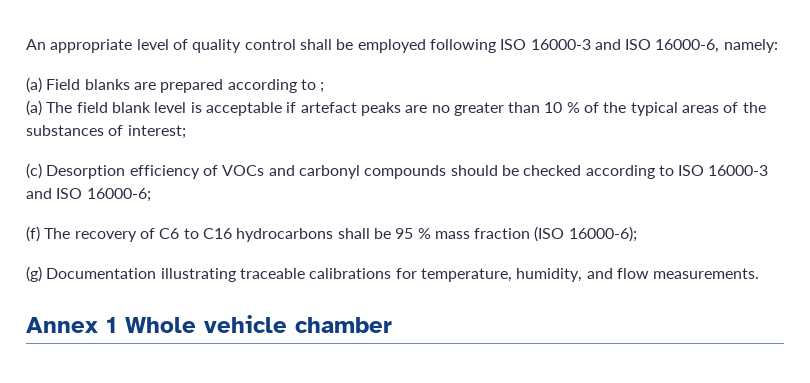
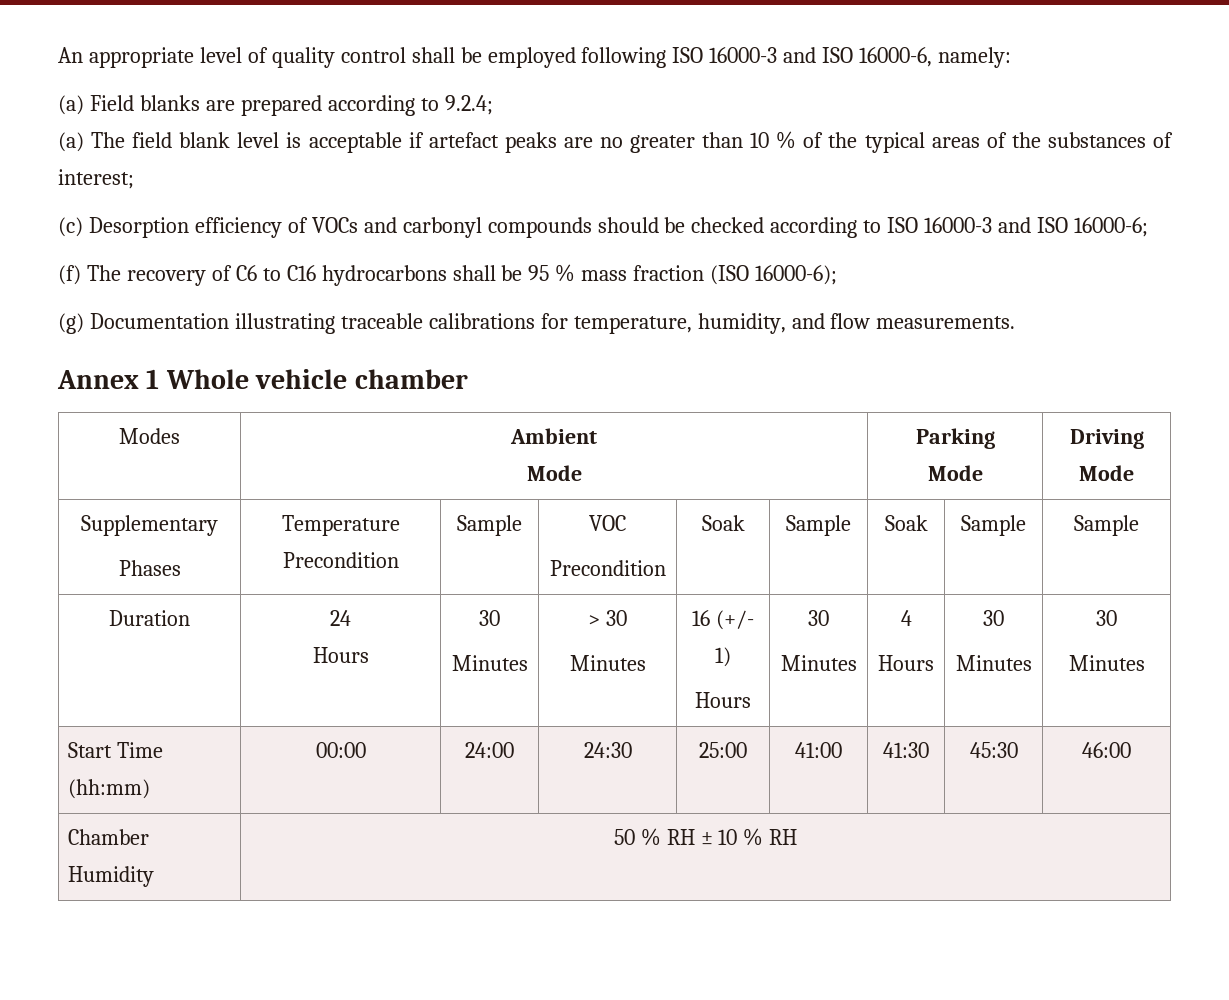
[320,82,325,93] ; -> [444,95,493,115] 9.2.4;
(392, 325) none -> [119,428,180,444] [510,428,597,444] [526,465,582,481] [915,428,995,449] [927,465,983,481] [1069,429,1144,449] [1079,465,1134,481] [81,515,218,536] [118,560,181,576] [281,515,400,536] [282,552,399,568] [457,515,522,536] [589,515,626,531] [549,560,666,576] [701,515,745,531] [786,515,851,536] [884,515,928,531] [961,515,1026,536] [1074,515,1139,536] [109,610,190,626] [330,610,351,626] [312,647,369,663] [479,610,500,626] [451,655,528,671] [588,610,627,626] [569,655,646,671] [692,610,754,630] [715,647,731,667] [695,692,751,708] [808,610,829,626] [780,655,857,671] [900,610,912,626] [878,655,934,671] [983,610,1004,626] [955,655,1032,671] [1096,610,1117,626] [1068,655,1145,671] [68,742,164,758] [68,779,151,799] [315,742,366,758] [465,742,514,758] [583,742,632,758] [699,742,747,758] [795,742,842,758] [883,742,929,758] [969,742,1018,758] [1082,742,1131,758] [68,829,150,845] [68,866,155,887] [613,828,798,846] // Modes | Ambient // Mode | Parking // Mode | Driving Mode // Supplementary // Phases | Temperature Precondition | Sample | VOC // Precondition | Soak | Sample | Soak | Sample | Sample // Duration | 24 // Hours | 30 // Minutes | > 30 // Minutes | 16 (+/- 1) // Hours | 30 // Minutes | 4 // Hours | 30 // Minutes | 30 // Minutes // Start Time (hh:mm) | 00:00 | 24:00 | 24:30 | 25:00 | 41:00 | 41:30 | 45:30 | 46:00 // Chamber Humidity | 50 % RH ± 10 % RH

